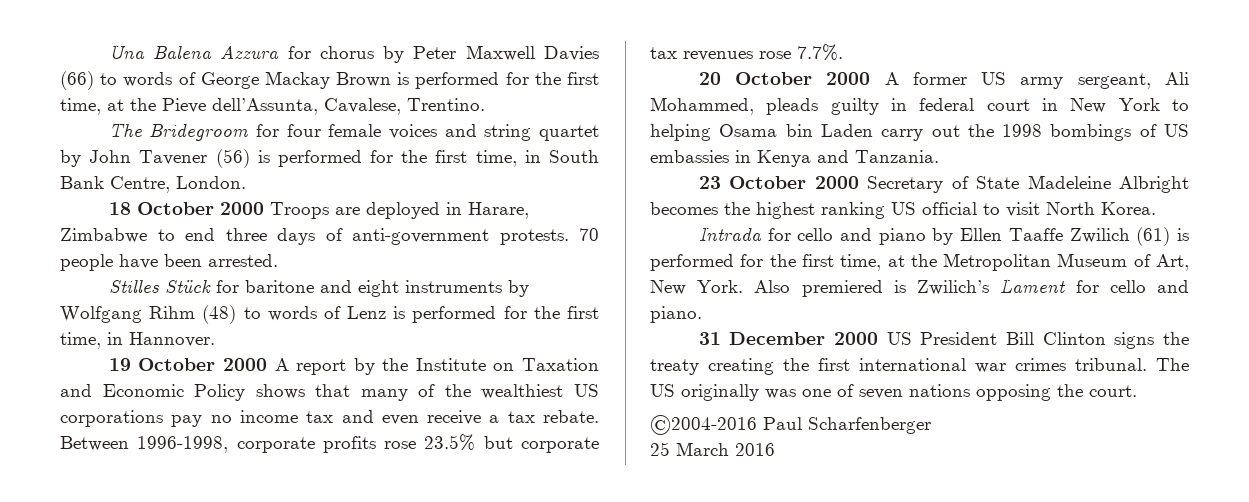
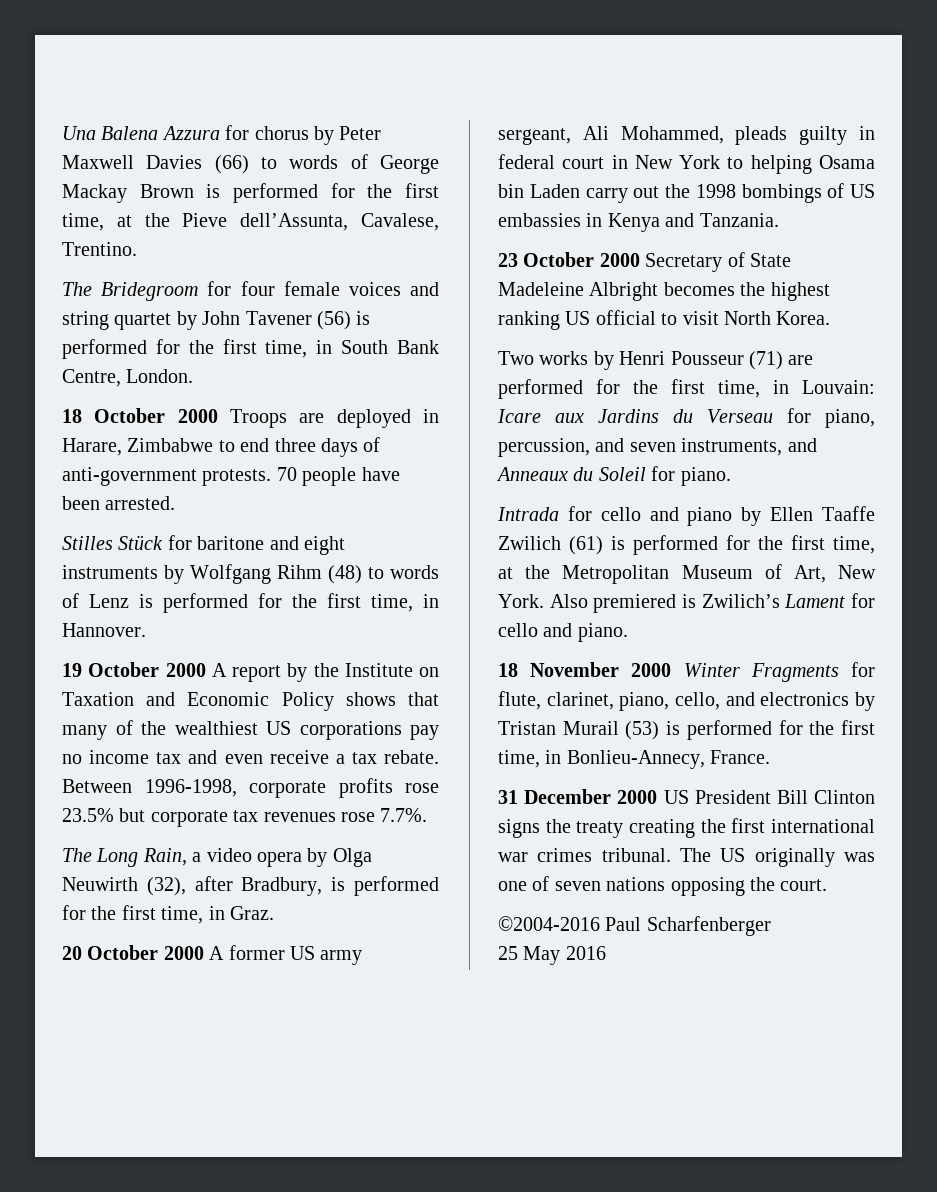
(843, 52) none -> [62,848,372,867] [62,876,439,896] [62,905,274,924] // The Long Rain, a video opera by Olga Neuwirth (32), after Bradbury, is performed for the first time, in Graz.
(1156, 208) none -> [498,351,814,370] [498,379,875,399] [497,408,875,428] [498,438,817,457] [496,466,731,486] // Two works by Henri Pousseur (71) are performed for the first time, in Louvain: Icare aux Jardins du Verseau for piano, percussion, and seven instruments, and Anneaux du Soleil for piano.
(702, 314) none -> [498,662,875,682] [498,691,875,711] [498,720,875,740] [498,750,771,769] // 18 November 2000 Winter Fragments for flute, clarinet, piano, cello, and electronics by Tristan Murail (53) is performed for the first time, in Bonlieu-Annecy, France.
[676,442,729,456] March -> [523,946,561,965] May

